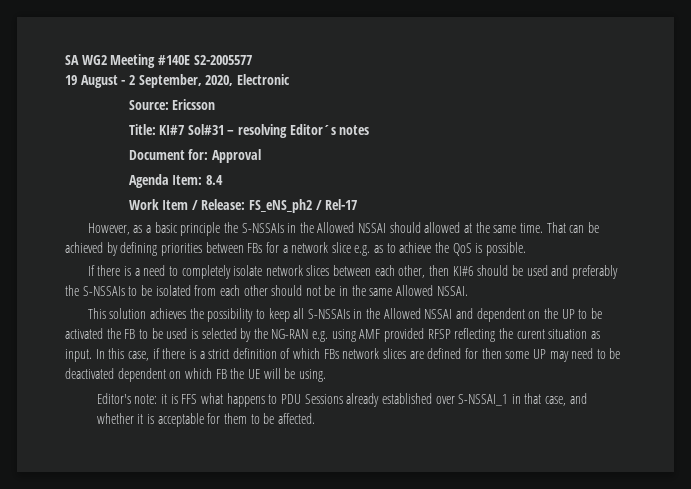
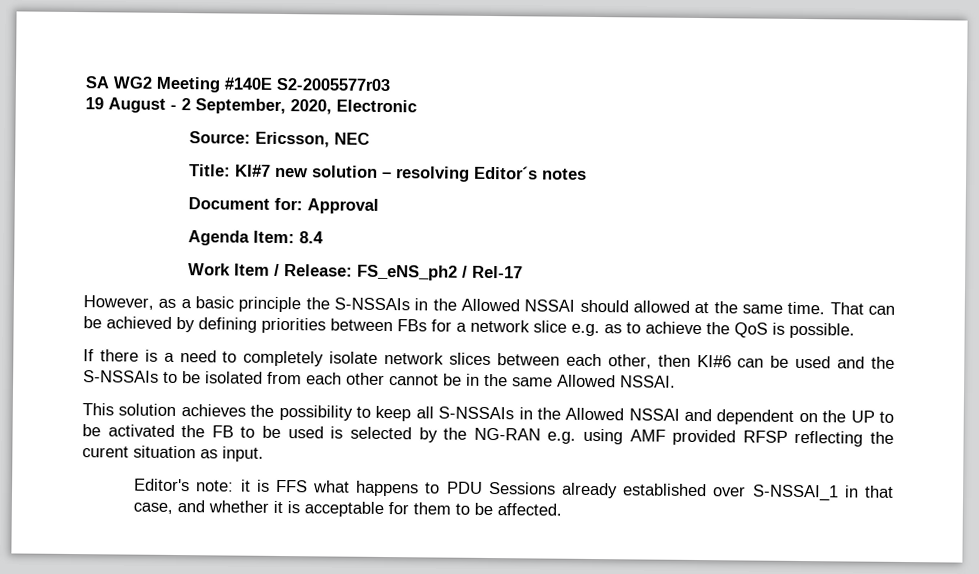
[193,55,252,65] S2-2005577 -> [276,77,390,92] S2-2005577r03
[172,99,216,110] Ericsson -> [255,131,371,148] Ericsson, NEC
[187,124,224,135] Sol#31 -> [275,165,379,178] new solution
[477,265,509,276] should -> [737,358,765,368] can
[571,265,618,279] preferably -> (866, 362) none
[271,285,321,296] should not -> [389,374,439,386] cannot
[95,348,621,362] [65,368,326,382] In this case, if there is a strict definition of which FBs network slices are defined for then some UP may need to be deactivated dependent on which FB the UE will be using. -> (264, 454) none

